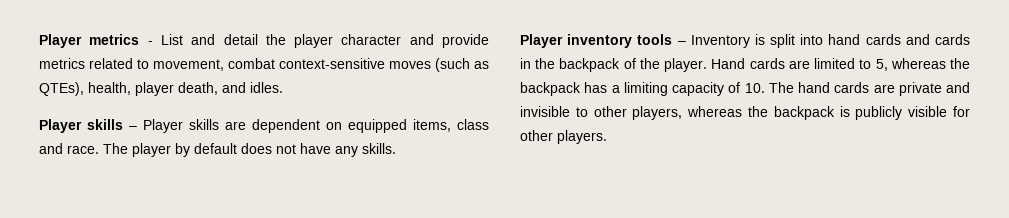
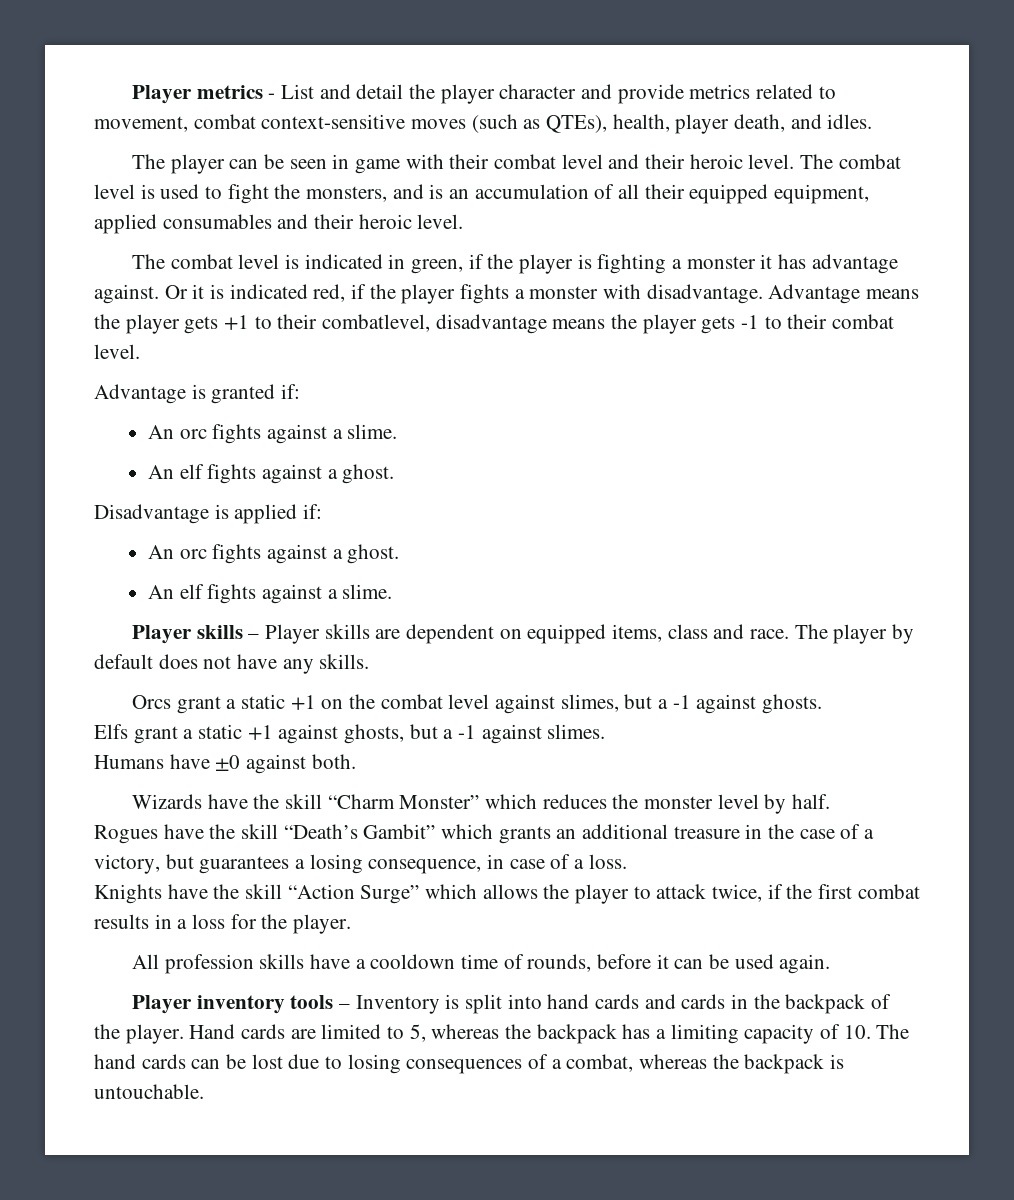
(283, 87) none -> [131,154,901,174] [94,184,870,204] [94,214,464,234] [131,254,898,274] [94,284,920,304] [94,314,895,334] [94,344,140,359] [94,384,301,404] [147,424,398,444] [147,464,395,484] [94,504,323,524] [147,544,400,564] [147,584,393,604] // The player can be seen in game with their combat level and their heroic level. The combat level is used to fight the monsters, and is an accumulation of all their equipped equipment, applied consumables and their heroic level. // The combat level is indicated in green, if the player is fighting a monster it has advantage against. Or it is indicated red, if the player fights a monster with disadvantage. Advantage means the player gets +1 to their combatlevel, disadvantage means the player gets -1 to their combat level. // Advantage is granted if: // An orc fights against a slime. // An elf fights against a ghost. // Disadvantage is applied if: // An orc fights against a ghost. // An elf fights against a slime.
(396, 148) none -> [131,694,822,714] [94,724,606,744] [94,754,356,774] [131,794,830,814] [94,824,875,844] [94,854,627,874] [94,884,920,904] [94,914,352,934] [131,954,831,974] // Orcs grant a static +1 on the combat level against slimes, but a -1 against ghosts. // Elfs grant a static +1 against ghosts, but a -1 against slimes. // Humans have ±0 against both. // Wizards have the skill “Charm Monster” which reduces the monster level by half. // Rogues have the skill “Death’s Gambit” which grants an additional treasure in the case of a victory, but guarantees a losing consequence, in case of a loss. // Knights have the skill “Action Surge” which allows the player to attack twice, if the first combat results in a loss for the player. // All profession skills have a cooldown time of rounds, before it can be used again.
[873,82,970,96] [520,106,970,120] [520,130,607,144] are private and invisible to other players, whereas the backpack is publicly visible for other players. -> [191,1054,845,1074] [94,1084,204,1099] can be lost due to losing consequences of a combat, whereas the backpack is untouchable.

